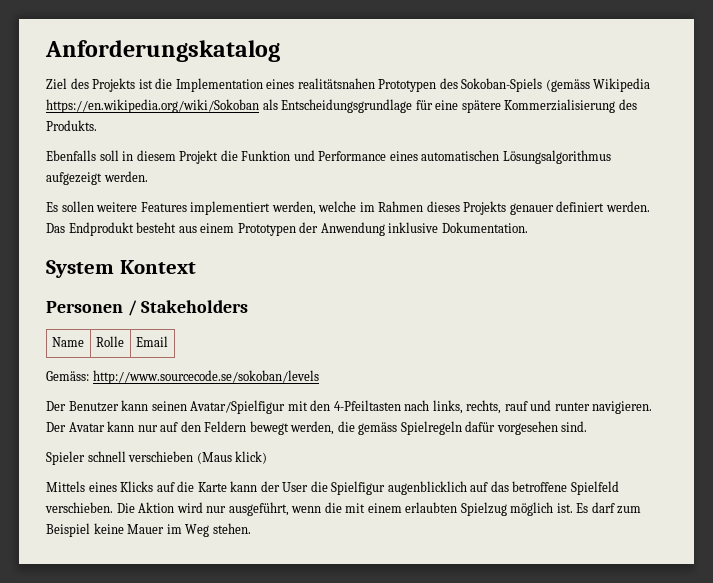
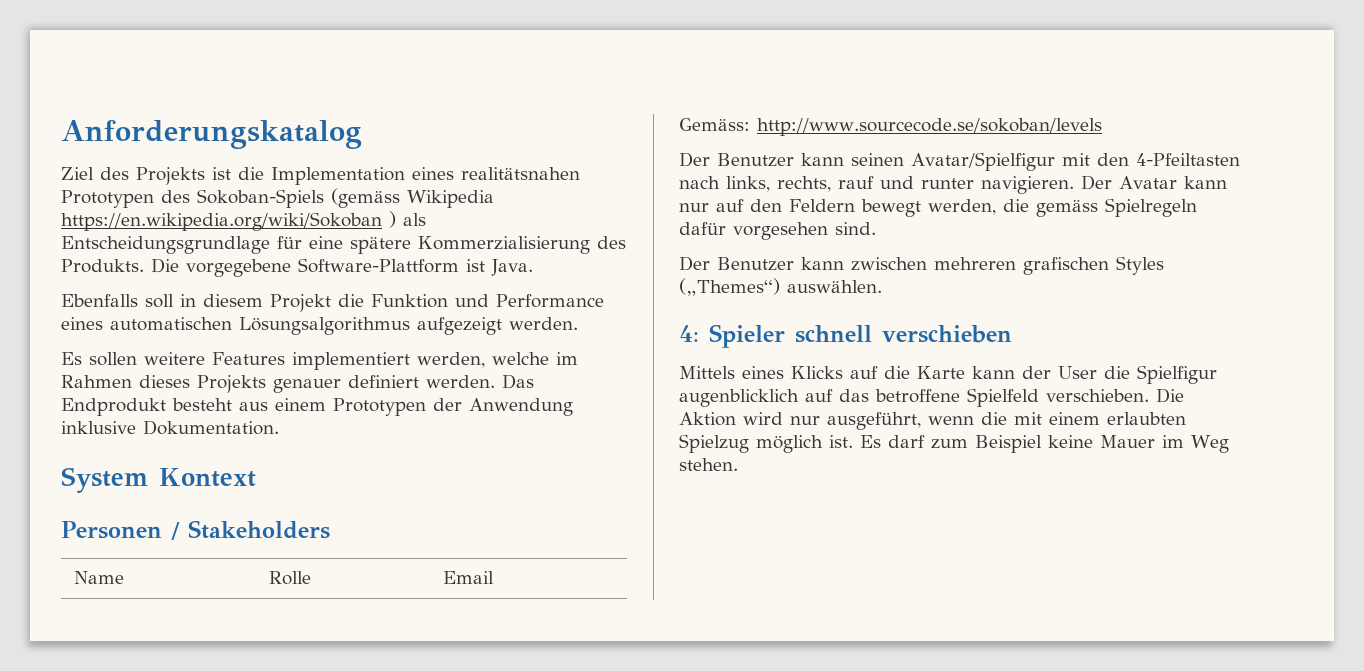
(259, 106) none -> [389,211,396,228] )
(97, 125) none -> [151,258,533,277] Die vorgegebene Software-Plattform ist Java.
(588, 426) none -> [679,256,1164,275] [679,278,882,296] [679,325,699,342] Der Benutzer kann zwischen mehreren grafischen Styles („Themes“) auswählen. // 4:
[196,451,268,464] (Maus klick) -> (1012, 334) none

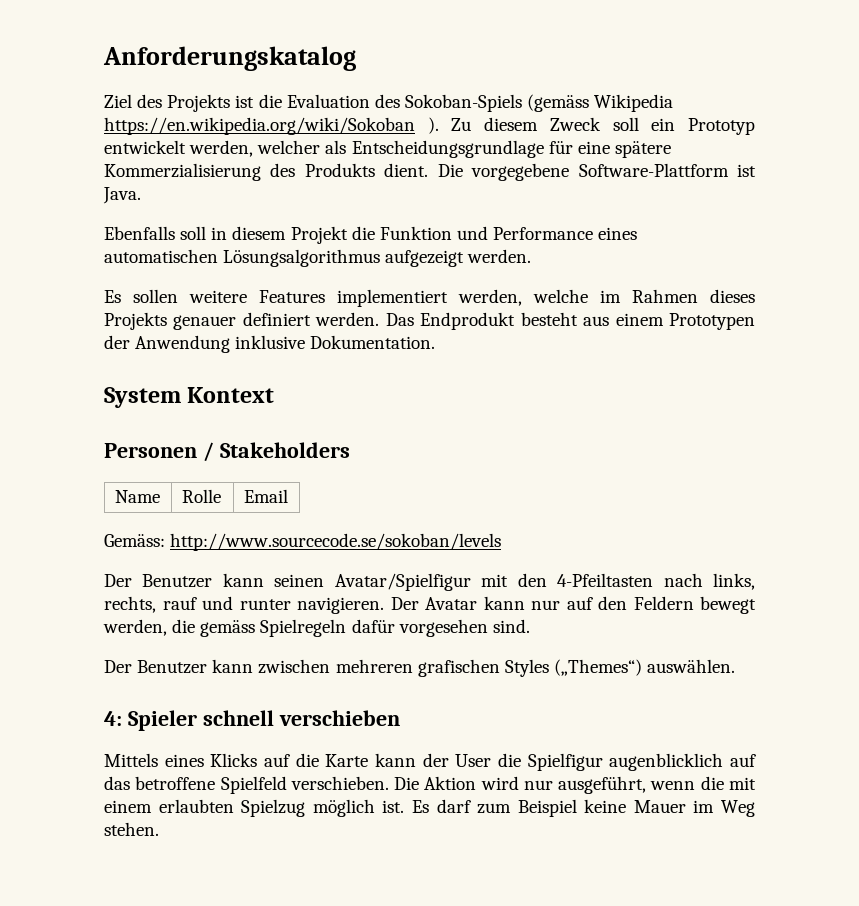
[271,167,580,185] [61,190,154,208] Implementation eines realitätsnahen Prototypen -> [286,94,370,108] Evaluation
[389,211,396,228] ) -> [427,117,755,135] [104,140,321,157] ). Zu diesem Zweck soll ein Prototyp entwickelt werden, welcher
[61,259,144,273] Produkts. -> [304,163,429,177] Produkts dient.

